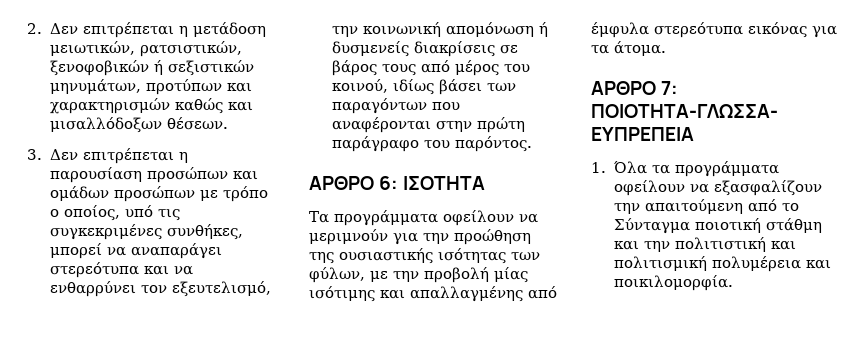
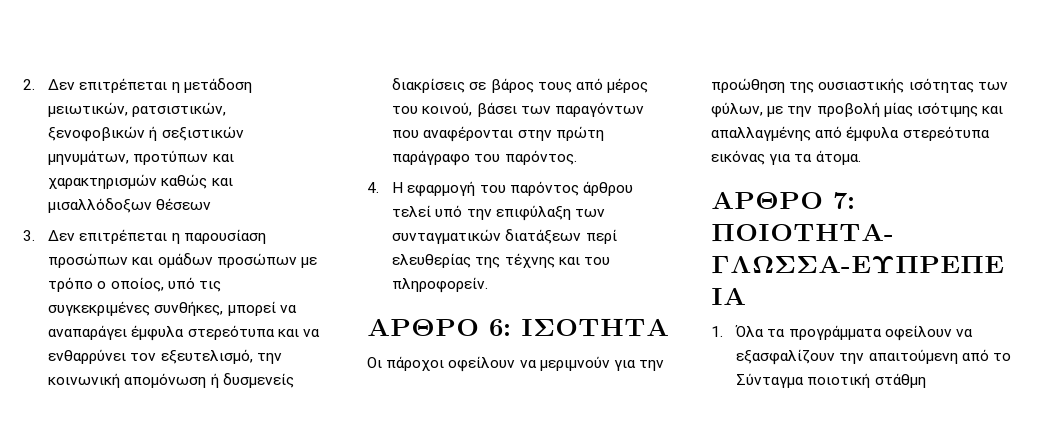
[166,117,228,130] θέσεων. -> [156,198,212,210] θέσεων
(222, 251) none -> [131,325,185,341] έμφυλα
[392,79,434,95] ιδίως -> (473, 109) none
(532, 144) none -> [367,181,633,197] [392,205,605,221] [392,229,617,244] [392,253,610,268] [392,277,489,293] // 4. Η εφαρμογή του παρόντος άρθρου τελεί υπό την επιφύλαξη των συνταγματικών διατάξεων περί ελευθερίας της τέχνης και του πληροφορείν.
[309,210,438,226] Τα προγράμματα -> [367,356,445,371] Οι πάροχοι
[613,237,796,252] [613,256,831,272] [613,275,733,291] και την πολιτιστική και πολιτισμική πολυμέρεια και ποικιλομορφία. -> (926, 380) none

